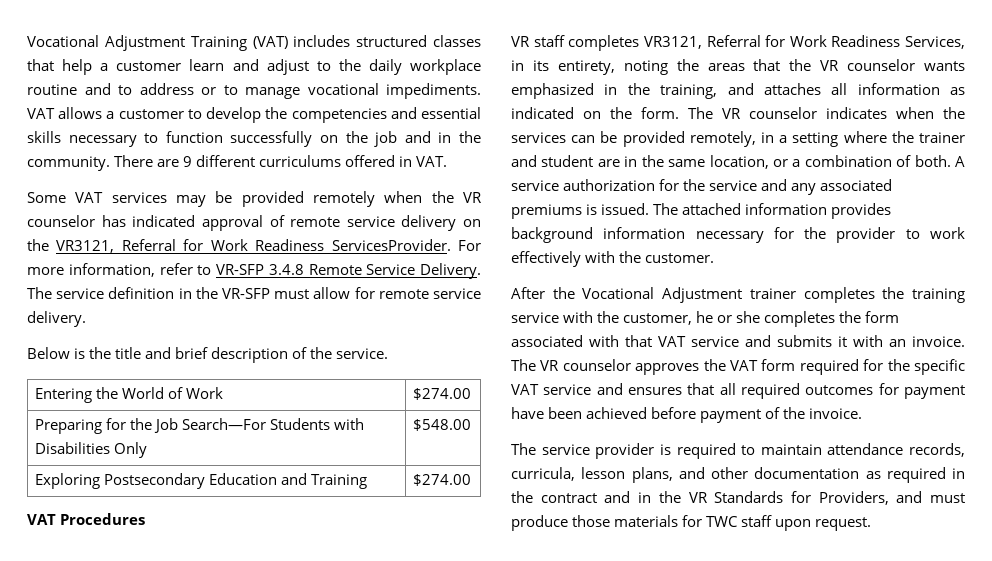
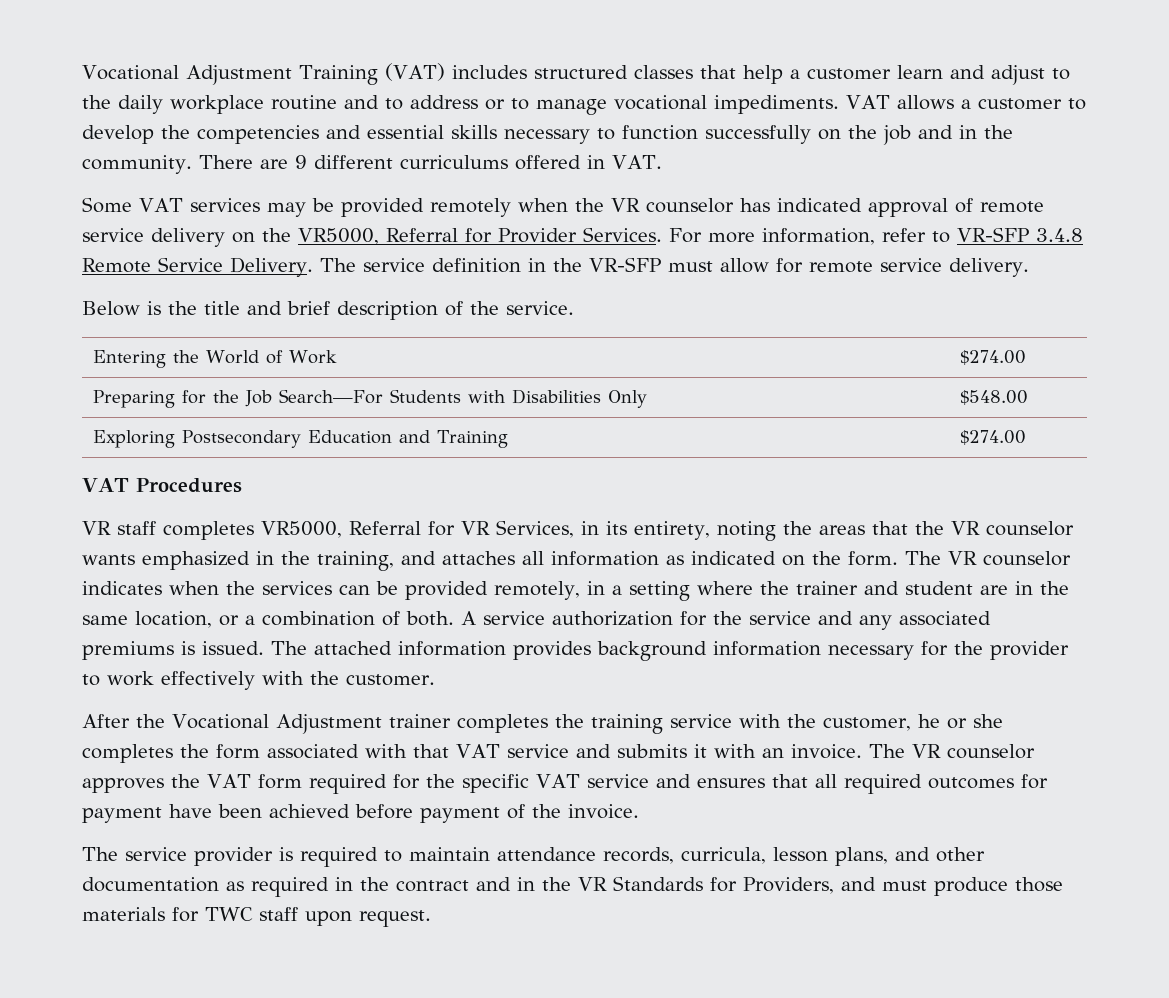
[56,239,451,253] VR3121, Referral for Work Readiness ServicesProvider. -> [298,227,662,245] VR5000, Referral for Provider Services.
[643,35,901,49] VR3121, Referral for Work Readiness -> [261,521,490,538] VR5000, Referral for VR

